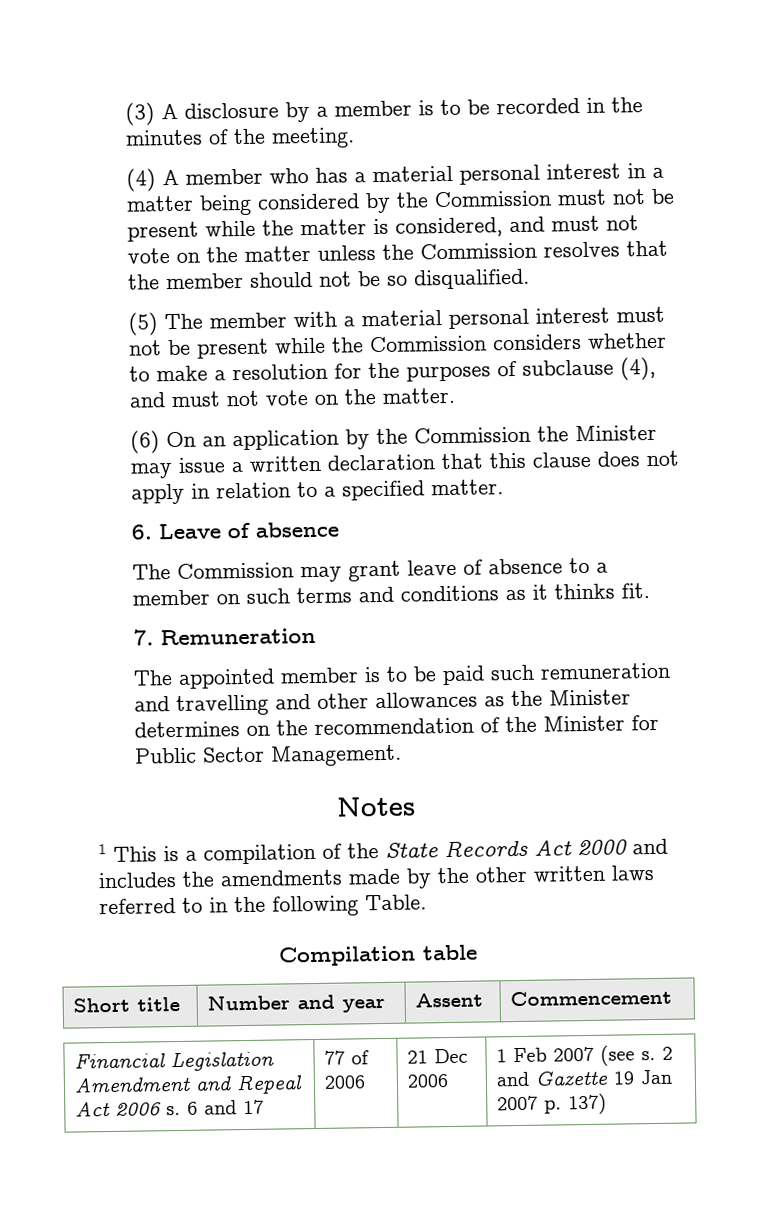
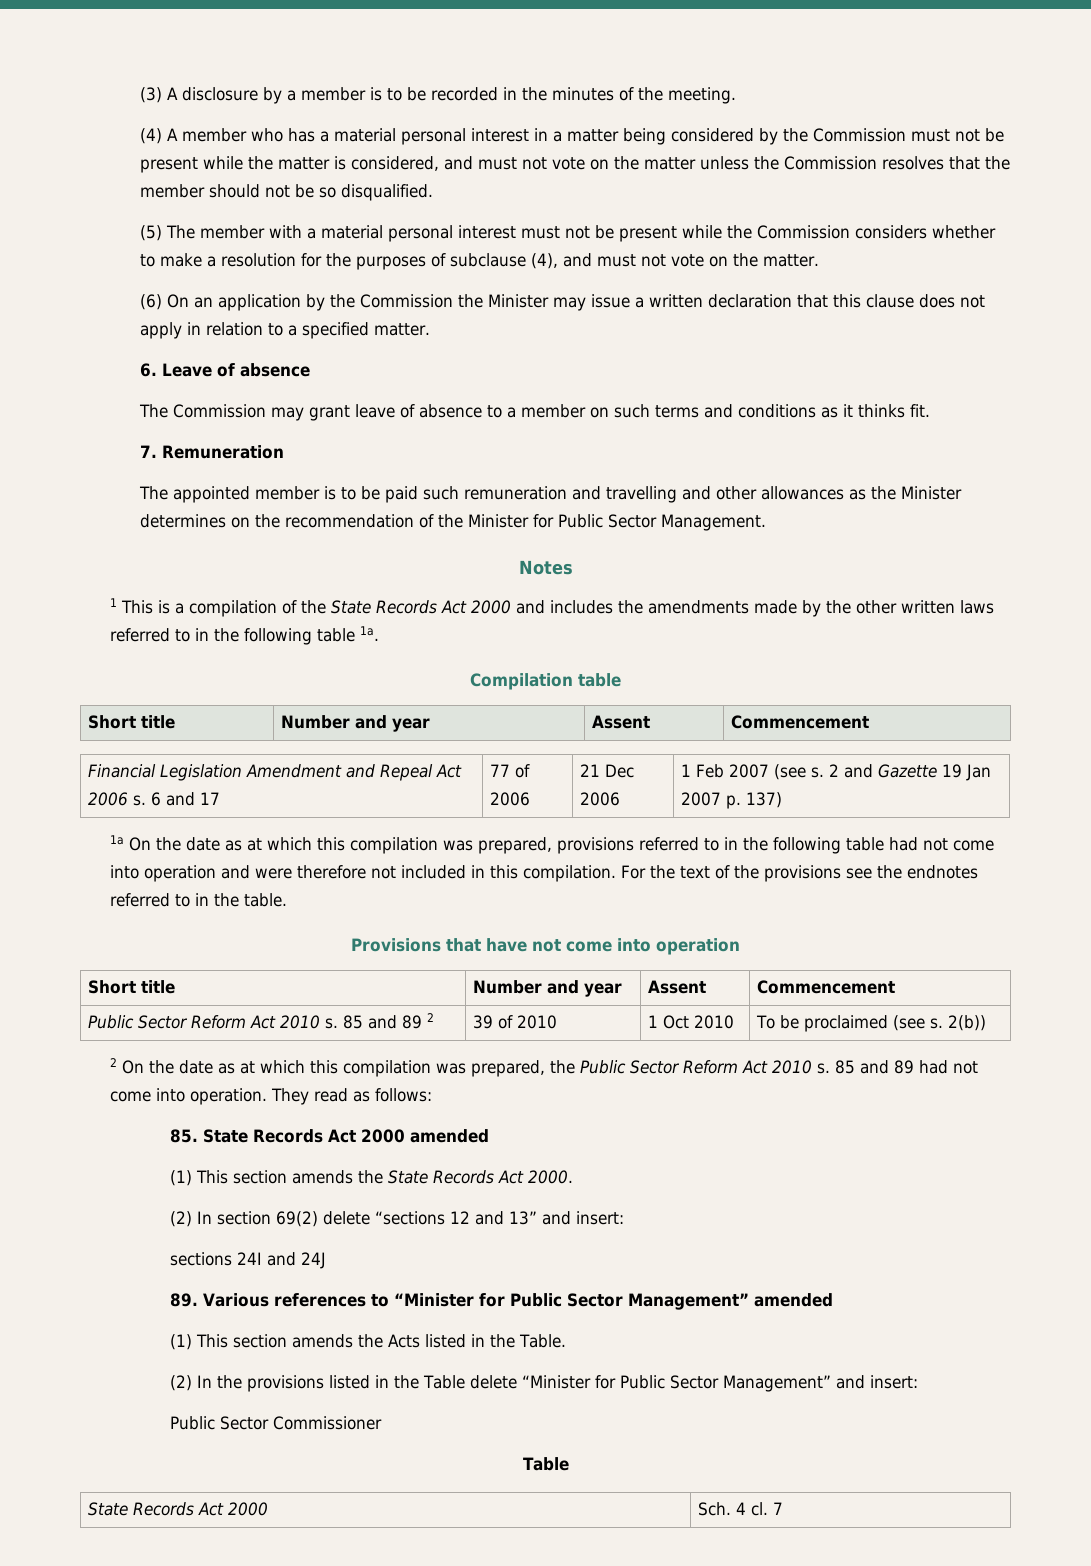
[364,894,427,911] Table. -> [316,626,379,642] table 1a.
(608, 1104) none -> [109,835,994,854] [109,865,978,882] [109,893,287,907] [351,938,740,955] [88,980,176,994] [473,980,623,997] [648,980,707,994] [757,980,896,994] [88,1013,435,1029] [473,1015,558,1029] [648,1015,735,1029] [756,1015,986,1032] [109,1058,978,1077] [109,1088,432,1105] [169,1129,489,1143] [169,1170,573,1186] [169,1211,624,1227] [169,1252,326,1269] [169,1293,833,1310] [169,1334,566,1350] [169,1375,918,1392] [169,1416,382,1430] [522,1457,569,1471] [88,1502,269,1516] [698,1502,784,1516] // 1a On the date as at which this compilation was prepared, provisions referred to in the following table had not come into operation and were therefore not included in this compilation. For the text of the provisions see the endnotes referred to in the table. // Provisions that have not come into operation // Short title | Number and year | Assent | Commencement // Public Sector Reform Act 2010 s. 85 and 89 2 | 39 of 2010 | 1 Oct 2010 | To be proclaimed (see s. 2(b)) // 2 On the date as at which this compilation was prepared, the Public Sector Reform Act 2010 s. 85 and 89 had not come into operation. They read as follows: // 85. State Records Act 2000 amended // (1) This section amends the State Records Act 2000. // (2) In section 69(2) delete “sections 12 and 13” and insert: // sections 24I and 24J // 89. Various references to “Minister for Public Sector Management” amended // (1) This section amends the Acts listed in the Table. // (2) In the provisions listed in the Table delete “Minister for Public Sector Management” and insert: // Public Sector Commissioner // Table // State Records Act 2000 | Sch. 4 cl. 7

